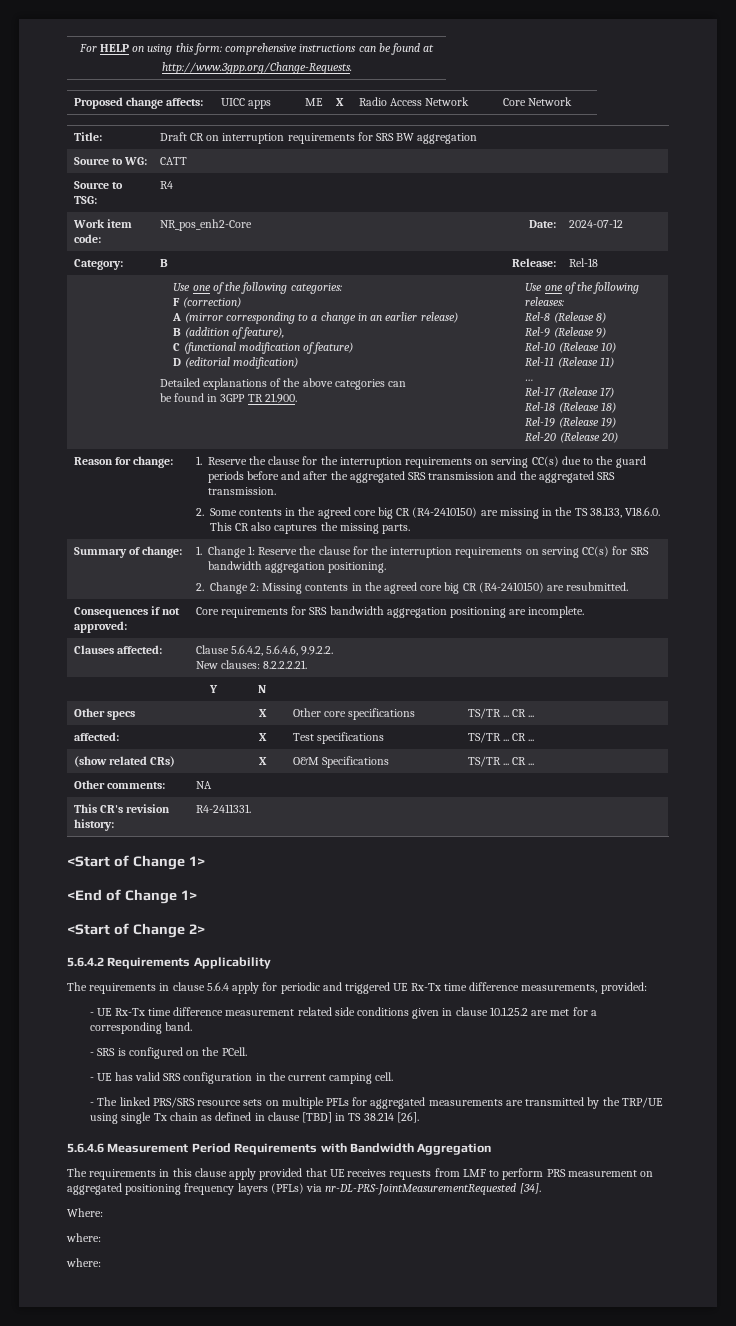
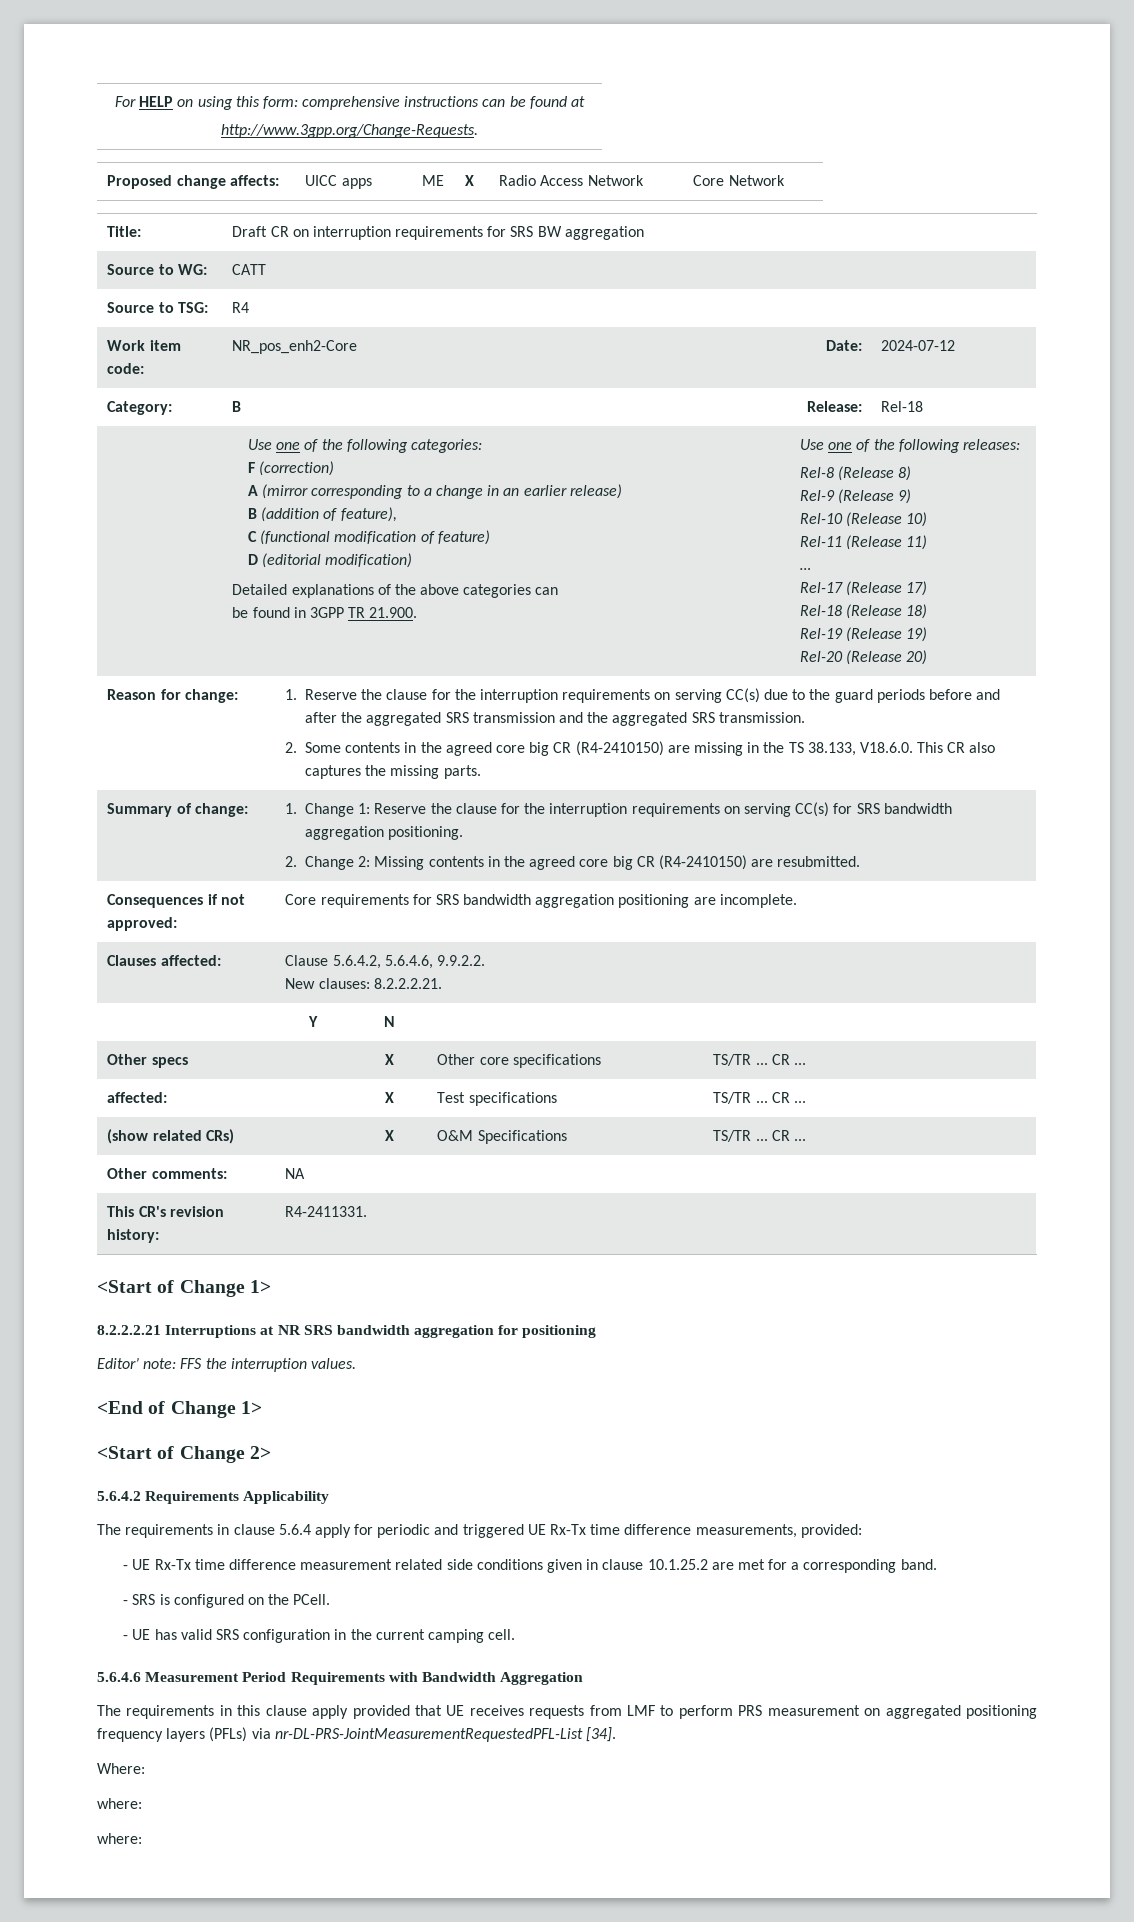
(205, 861) none -> [97,1325,597,1338] [97,1357,356,1372] // 8.2.2.2.21 Interruptions at NR SRS bandwidth aggregation for positioning // Editor’ note: FFS the interruption values.
[90,1097,663,1109] [90,1112,419,1124] // - The linked PRS/SRS resource sets on multiple PFLs for aggregated measurements are transmitted by the TRP/UE using single Tx chain as defined in clause [TBD] in TS 38.214 [26]. -> (516, 1634) none
[325,1183,517,1195] nr-DL-PRS-JointMeasurementRequested -> [274,1728,583,1742] nr-DL-PRS-JointMeasurementRequestedPFL-List

